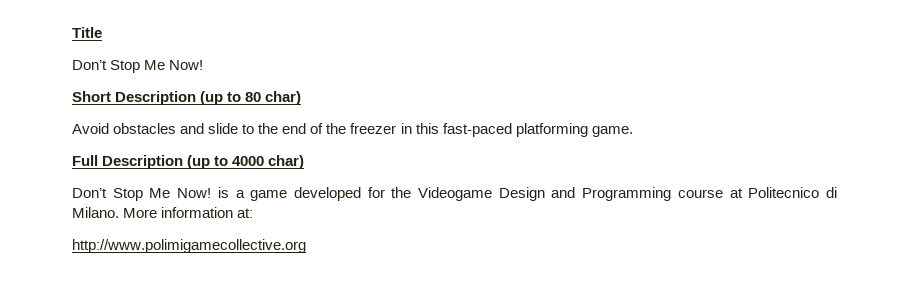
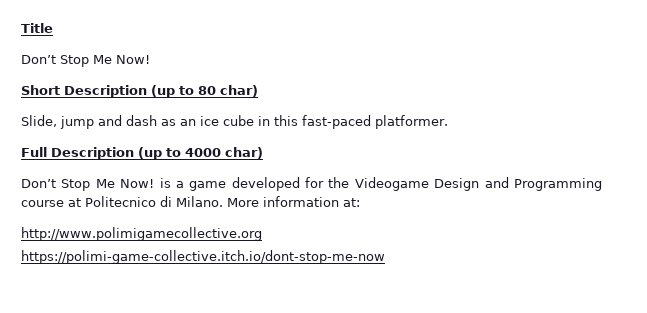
[72,123,397,134] Avoid obstacles and slide to the end of the freezer -> [21,115,254,129] Slide, jump and dash as an ice cube
[515,123,633,137] platforming game. -> [375,115,448,129] platformer.
(306, 246) none -> [21,250,385,264] // https://polimi-game-collective.itch.io/dont-stop-me-now

